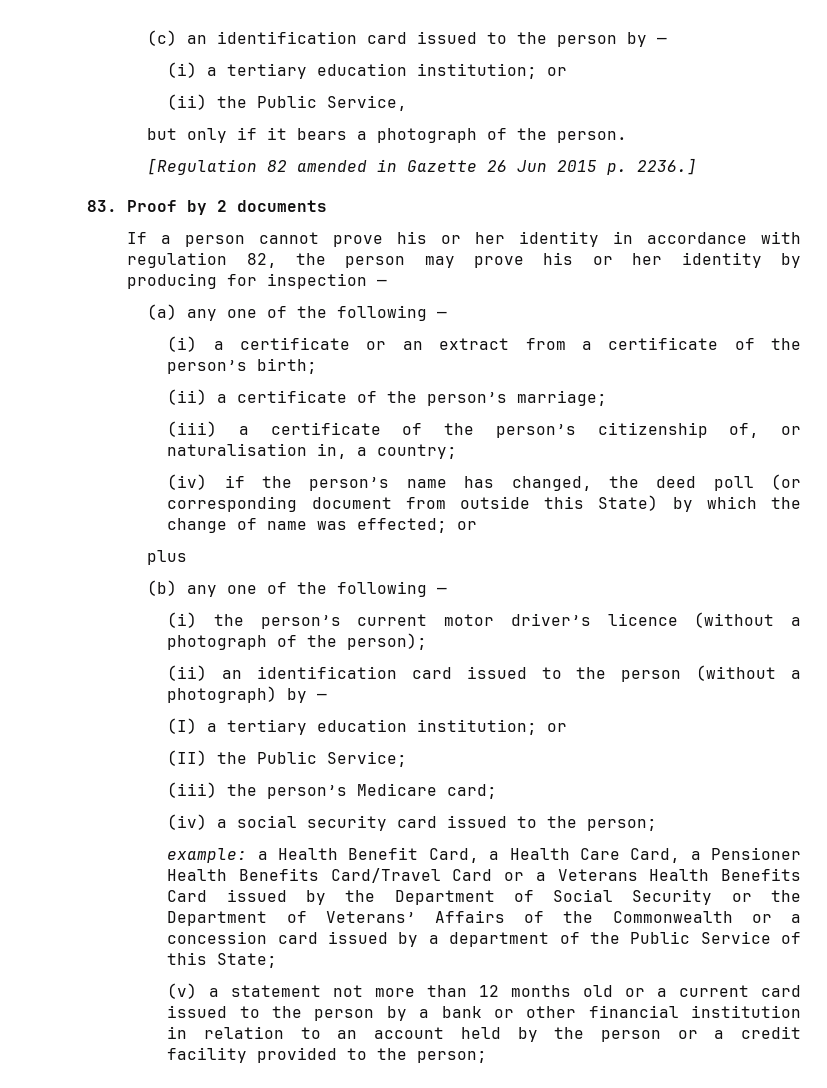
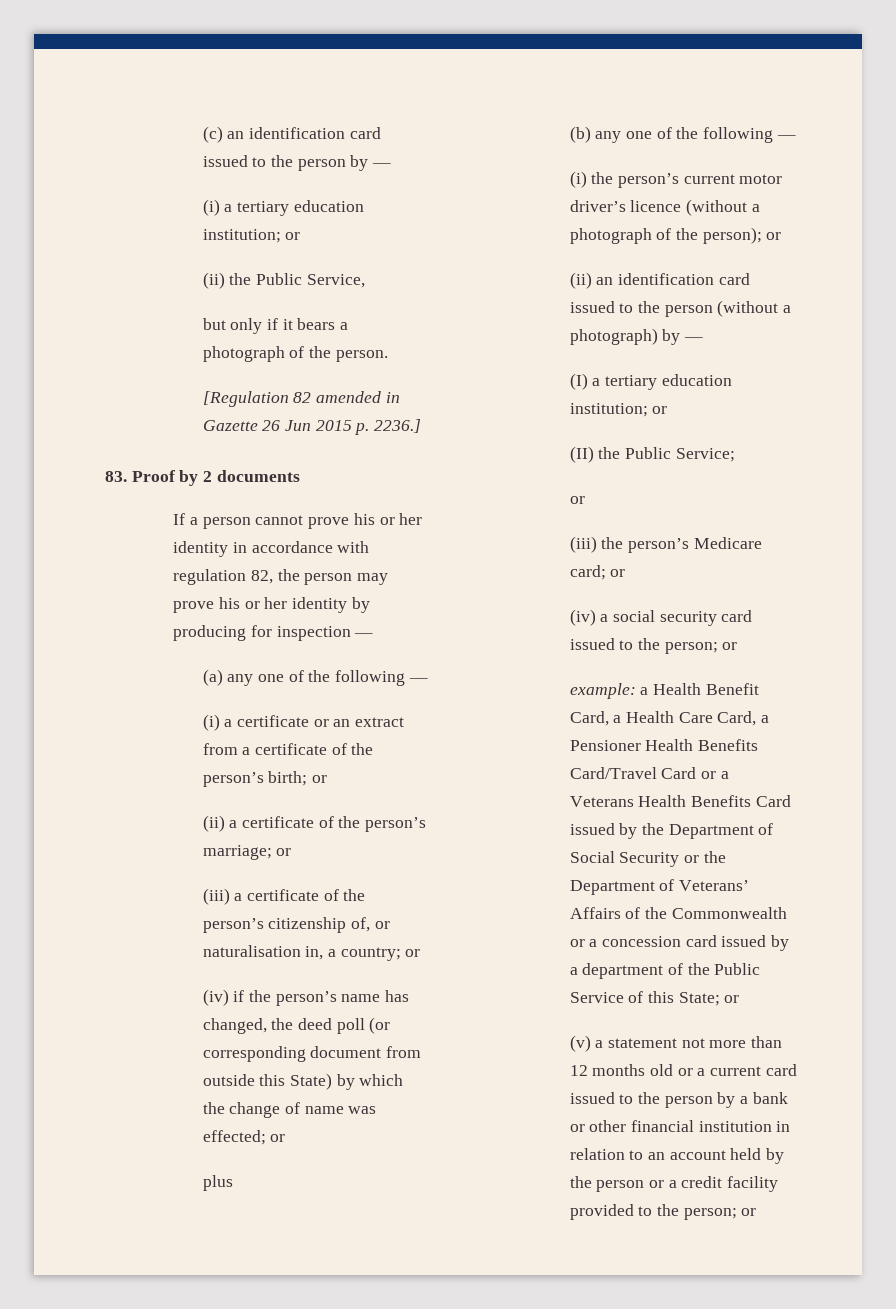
(318, 366) none -> [311,775,327,783] or
(608, 398) none -> [276,848,292,856] or
(458, 451) none -> [405,949,421,957] or
(428, 641) none -> [766,232,782,240] or
(408, 759) none -> [569,496,585,504] // or
(498, 791) none -> [610,569,626,577] or
(658, 825) none -> [722,642,738,650] or
(278, 960) none -> [724,995,740,1003] or
(488, 1057) none -> [741,1208,757,1216] or

